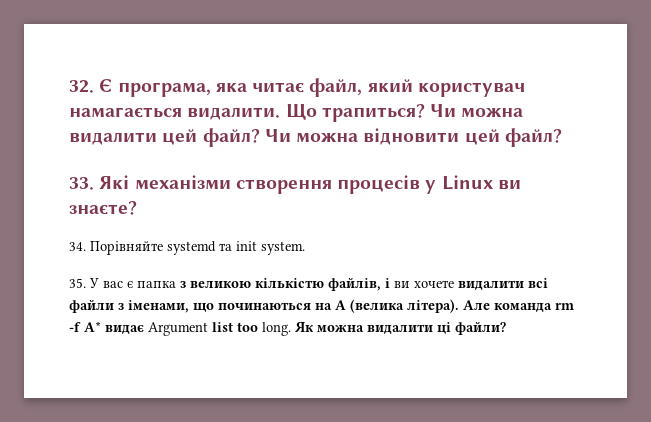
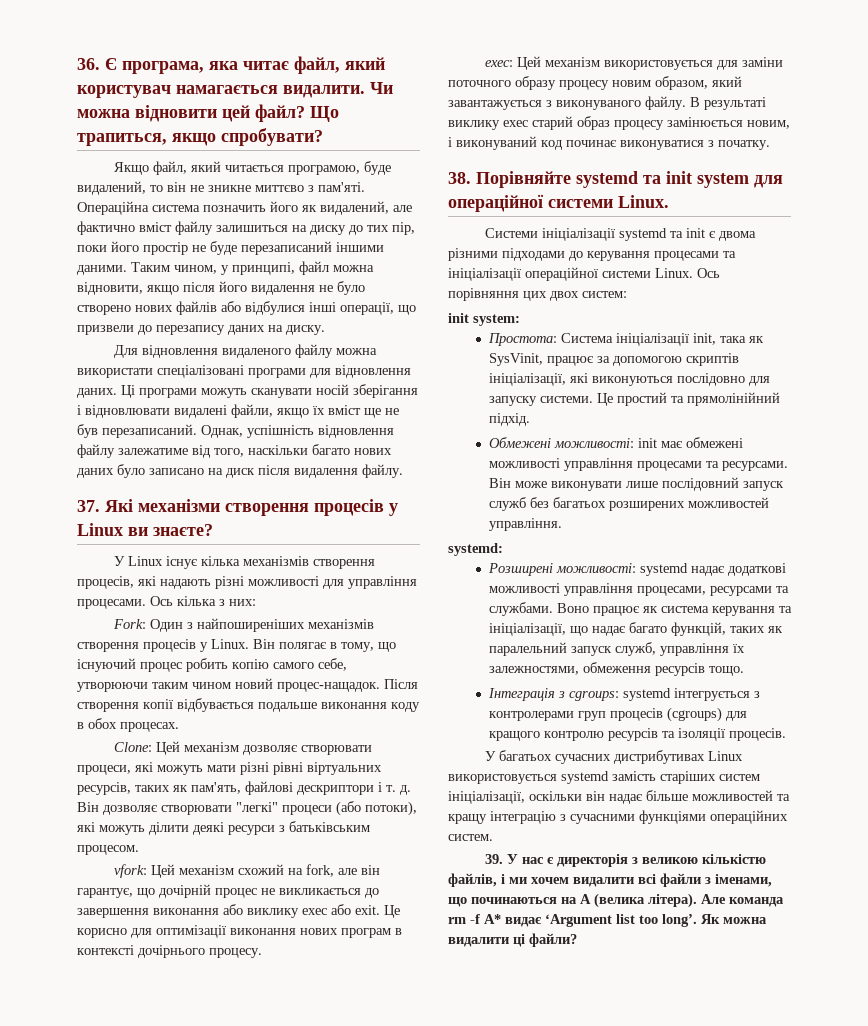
[69,80,94,93] 32. -> [77,58,100,70] 36.
[285,104,524,122] [69,128,260,147] Що трапиться? Чи можна видалити цей файл? -> (365, 91) none
[69,177,94,190] // 33. -> [310,106,339,122] [77,128,323,146] [113,161,391,175] [77,181,365,195] [77,201,412,215] [77,221,415,235] [77,241,384,255] [77,261,374,275] [77,281,365,295] [77,301,416,315] [77,325,325,335] [113,344,377,358] [77,365,411,378] [77,384,418,398] [77,404,399,418] [77,424,394,438] [77,444,392,458] [77,464,403,478] [77,500,100,512] Що трапиться, якщо спробувати? // Якщо файл, який читається програмою, буде видалений, то він не зникне миттєво з пам'яті. Операційна система позначить його як видалений, але фактично вміст файлу залишиться на диску до тих пір, поки його простір не буде перезаписаний іншими даними. Таким чином, у принципі, файл можна відновити, якщо після його видалення не було створено нових файлів або відбулися інші операції, що призвели до перезапису даних на диску. // Для відновлення видаленого файлу можна використати спеціалізовані програми для відновлення даних. Ці програми можуть сканувати носій зберігання і відновлювати видалені файли, якщо їх вміст ще не був перезаписаний. Однак, успішність відновлення файлу залежатиме від того, наскільки багато нових даних було записано на диск після видалення файлу. // 37.
[69,241,305,255] [69,278,176,288] 34. Порівняйте systemd та init system. // 35. У вас є папка -> [113,556,375,569] [77,576,417,589] [77,596,256,609] [112,618,374,632] [77,639,396,652] [77,658,347,672] [77,678,418,692] [77,698,420,712] [77,718,179,732] [113,741,372,755] [77,762,382,775] [77,781,411,795] [77,801,417,816] [77,821,370,835] [77,845,139,855] [113,864,380,878] [77,884,379,898] [77,904,400,918] [77,925,402,938] [77,945,262,958] [484,56,783,70] [448,76,742,90] [448,96,766,110] [448,116,790,130] [448,136,770,150] [448,171,783,188] [448,194,669,212] [484,228,756,241] [448,248,736,261] [448,267,720,281] [448,288,627,301] [448,313,520,326] [487,333,764,346] [488,353,739,366] [488,373,770,386] [488,392,780,406] [488,413,530,426] [488,437,743,448] [488,458,788,471] [488,477,784,491] [488,497,769,511] [488,518,562,531] [448,543,503,556] [487,563,786,576] [488,583,789,596] [488,602,792,616] [488,622,783,636] [488,642,745,656] [488,662,744,676] [487,688,760,701] [488,707,747,722] [488,728,786,741] [484,750,743,764] [448,771,760,784] [448,790,790,804] [448,810,788,824] [448,834,493,841] [484,854,628,867] У Linux існує кілька механізмів створення процесів, які надають різні можливості для управління процесами. Ось кілька з них: // Fork: Один з найпоширеніших механізмів створення процесів у Linux. Він полягає в тому, що існуючий процес робить копію самого себе, утворюючи таким чином новий процес-нащадок. Після створення копії відбувається подальше виконання коду в обох процесах. // Clone: Цей механізм дозволяє створювати процеси, які можуть мати різні рівні віртуальних ресурсів, таких як пам'ять, файлові дескриптори і т. д. Він дозволяє створювати "легкі" процеси (або потоки), які можуть ділити деякі ресурси з батьківським процесом. // vfork: Цей механізм схожий на fork, але він гарантує, що дочірній процес не викликається до завершення виконання або виклику exec або exit. Це корисно для оптимізації виконання нових програм в контексті дочірнього процесу. // exec: Цей механізм використовується для заміни поточного образу процесу новим образом, який завантажується з виконуваного файлу. В результаті виклику exec старий образ процесу замінюється новим, і виконуваний код починає виконуватися з початку. // 38. Порівняйте systemd та init system для операційної системи Linux. // Системи ініціалізації systemd та init є двома різними підходами до керування процесами та ініціалізації операційної системи Linux. Ось порівняння цих двох систем: // init system: // Простота: Система ініціалізації init, така як SysVinit, працює за допомогою скриптів ініціалізації, які виконуються послідовно для запуску системи. Це простий та прямолінійний підхід. // Обмежені можливості: init має обмежені можливості управління процесами та ресурсами. Він може виконувати лише послідовний запуск служб без багатьох розширених можливостей управління. // systemd: // Розширені можливості: systemd надає додаткові можливості управління процесами, ресурсами та службами. Воно працює як система керування та ініціалізації, що надає багато функцій, таких як паралельний запуск служб, управління їх залежностями, обмеження ресурсів тощо. // Інтеграція з cgroups: systemd інтегрується з контролерами груп процесів (cgroups) для кращого контролю ресурсів та ізоляції процесів. // У багатьох сучасних дистрибутивах Linux використовується systemd замість старіших систем ініціалізації, оскільки він надає більше можливостей та кращу інтеграцію з сучасними функціями операційних систем. // 39. У нас є директорія
[394,280,454,288] ви хочете -> [509,877,569,884] ми хочем
[148,322,208,336] Argument -> [545,914,612,927] ‘Argument
[262,322,291,336] long. -> [662,914,697,927] long’.

